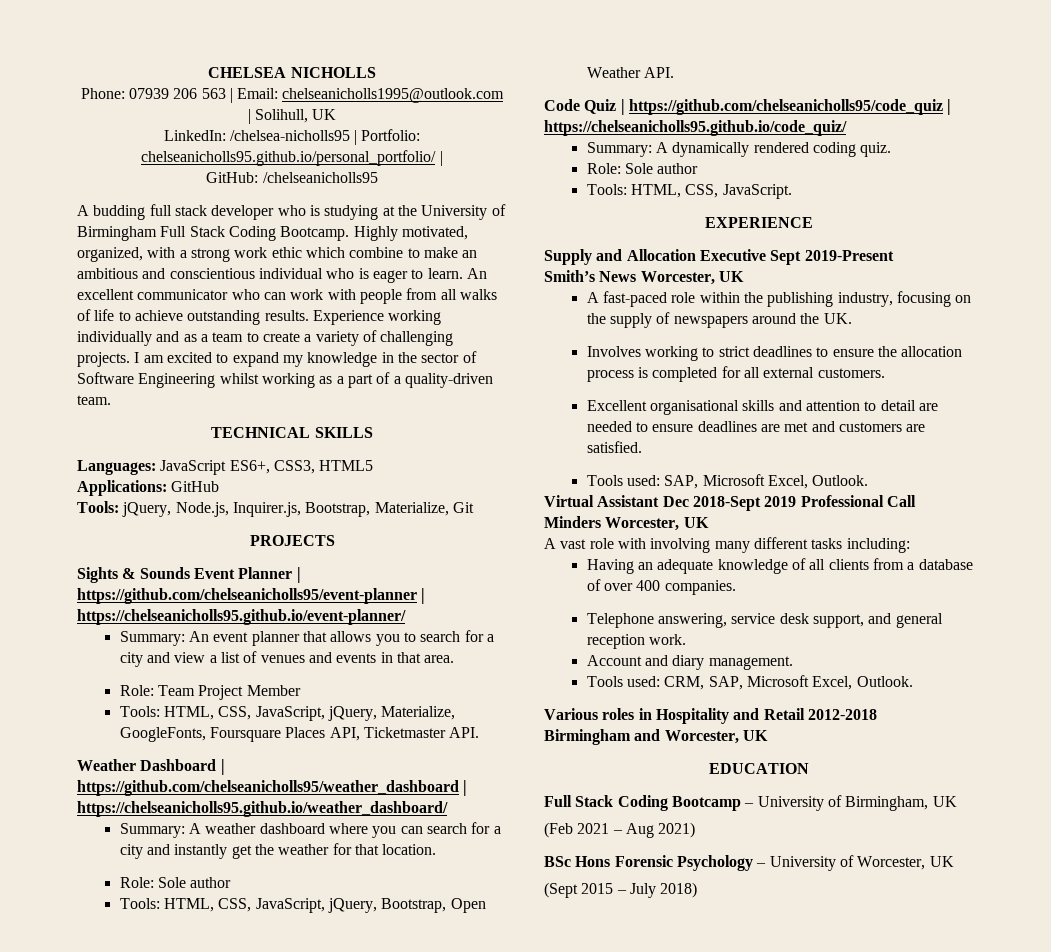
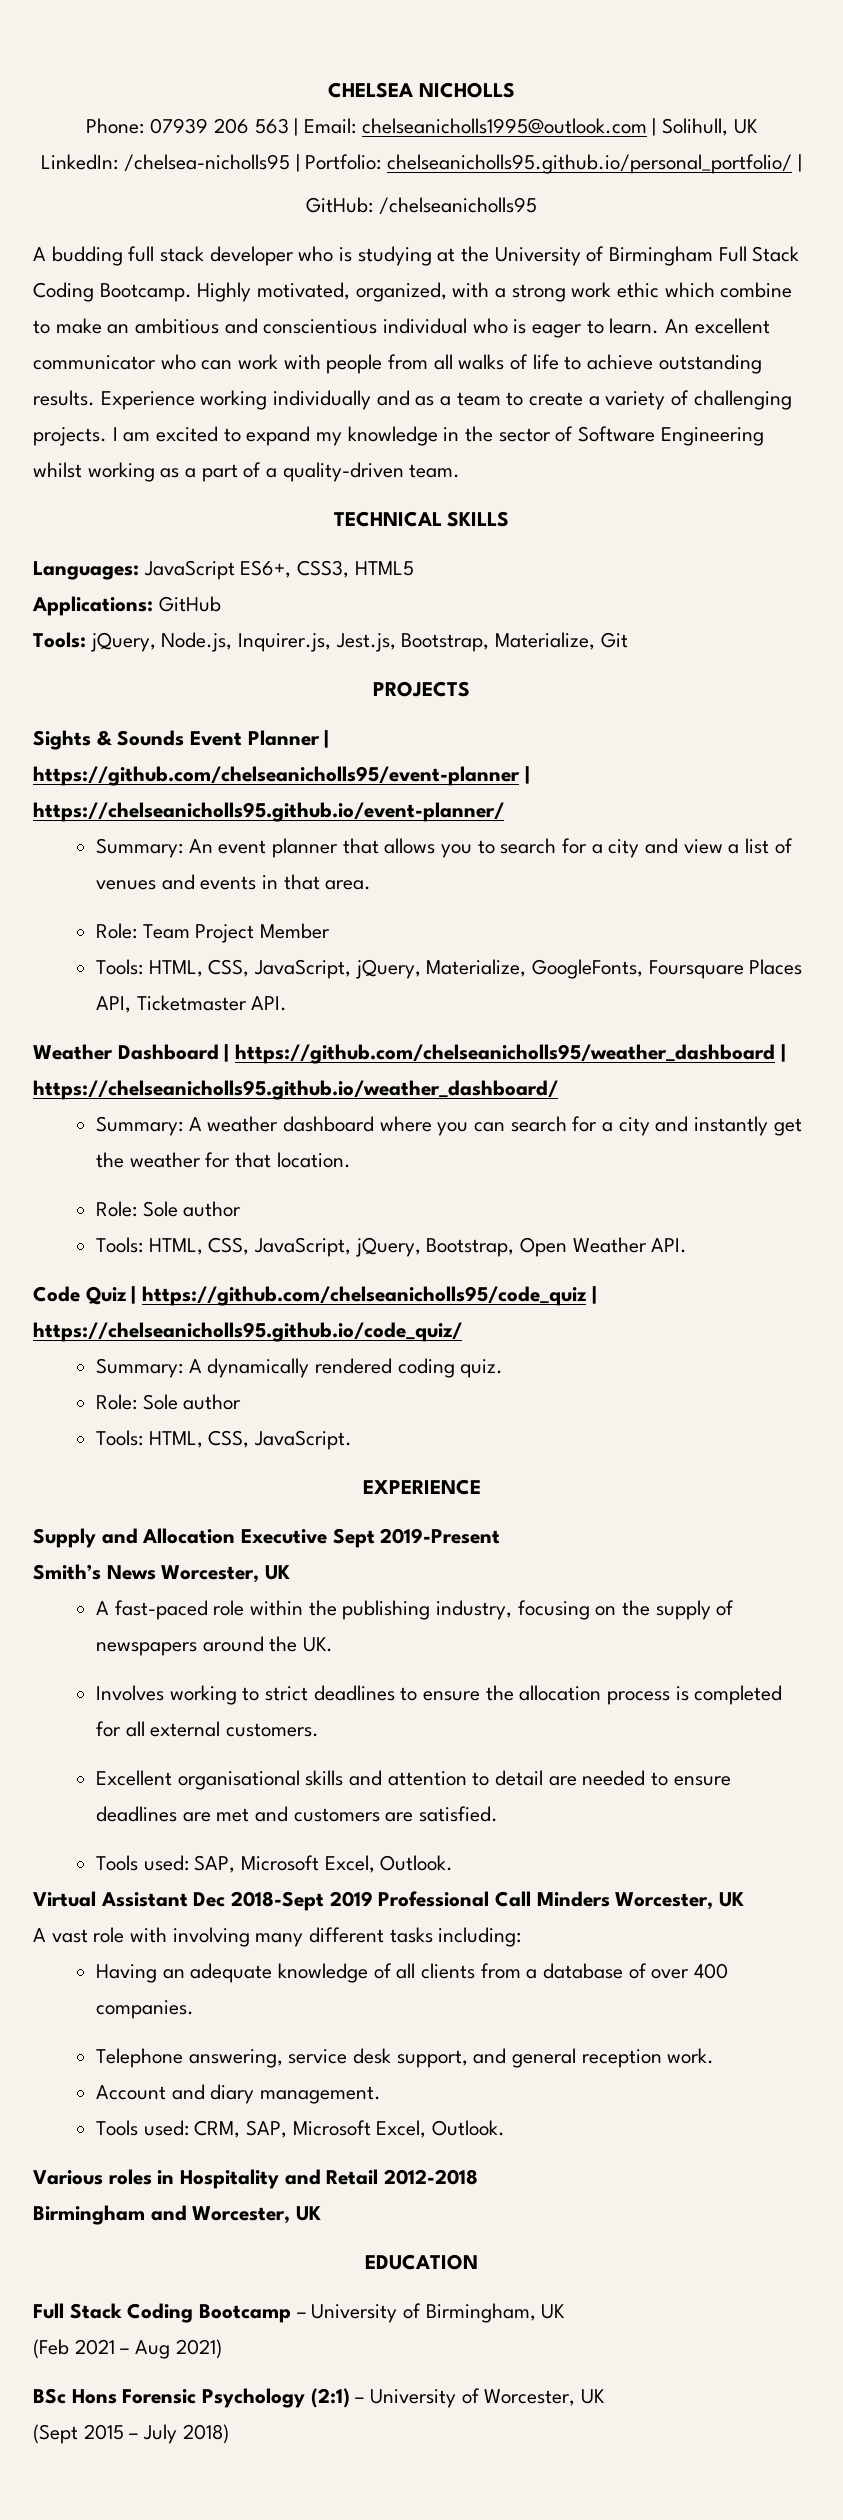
(301, 509) none -> [335,633,396,652] Jest.js,
(753, 863) none -> [310,2388,350,2408] (2:1)

